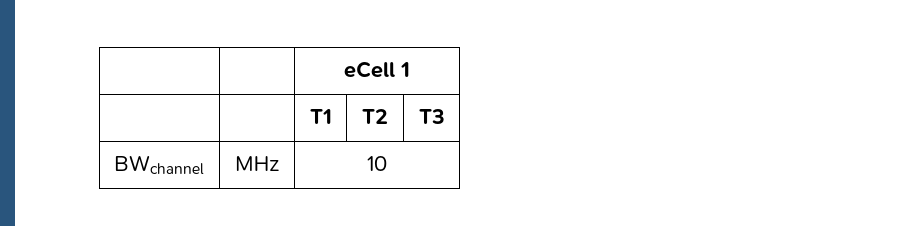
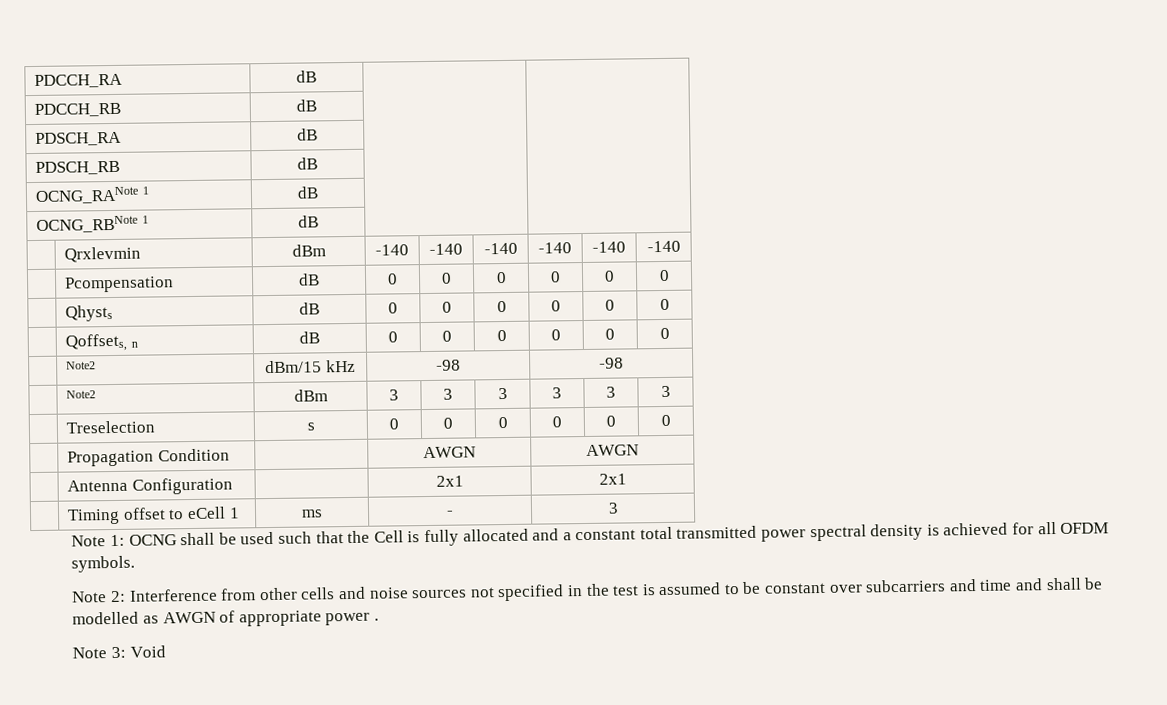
[344,61,410,78] [309,109,332,124] [362,109,388,124] [418,109,445,124] [113,155,204,175] [235,156,279,171] [367,156,387,171] | | eCell 1 // | | T1 | T2 | T3 // BWchannel | MHz | 10 -> [34,73,124,88] [296,70,317,83] [34,102,122,117] [296,99,317,112] [35,131,123,146] [297,128,318,141] [35,160,121,175] [297,157,318,170] [35,186,149,204] [297,186,319,199] [36,215,149,233] [298,215,319,228] [64,246,142,263] [291,244,326,257] [375,244,409,256] [429,243,463,255] [483,242,518,255] [538,242,572,254] [592,241,626,253] [646,240,681,253] [65,276,175,293] [298,273,320,286] [387,273,398,285] [441,272,452,284] [495,271,507,284] [550,271,561,283] [604,270,615,282] [658,269,670,282] [65,304,114,322] [299,302,320,315] [388,302,398,314] [442,301,452,313] [496,300,507,313] [551,300,561,312] [605,299,615,311] [659,298,670,311] [65,333,138,352] [299,331,320,344] [388,331,398,343] [442,330,452,342] [496,329,507,342] [551,329,561,341] [605,328,615,340] [659,327,670,340] [66,361,97,370] [265,359,356,374] [436,359,461,371] [599,357,624,369] [66,390,97,399] [293,389,328,402] [389,389,399,401] [443,388,453,400] [497,387,508,400] [552,387,562,399] [606,386,616,398] [660,385,671,398] [66,420,156,434] [306,422,315,431] [389,418,399,430] [443,417,453,429] [497,416,508,429] [552,416,562,428] [606,415,616,427] [660,414,671,427] [67,448,230,467] [423,446,476,459] [586,444,639,456] [67,477,233,495] [435,475,464,487] [598,473,627,485] [67,506,240,525] [301,509,323,518] [447,510,454,516] [607,502,619,514] [71,521,1110,547] [71,555,136,573] [72,577,1104,603] [72,610,380,627] [72,645,166,659] PDCCH_RA | dB | | // PDCCH_RB | dB | | // PDSCH_RA | dB | | // PDSCH_RB | dB | | // OCNG_RANote 1 | dB | | // OCNG_RBNote 1 | dB | | // | Qrxlevmin | dBm | -140 | -140 | -140 | -140 | -140 | -140 // | Pcompensation | dB | 0 | 0 | 0 | 0 | 0 | 0 // | Qhysts | dB | 0 | 0 | 0 | 0 | 0 | 0 // | Qoffsets, n | dB | 0 | 0 | 0 | 0 | 0 | 0 // | Note2 | dBm/15 kHz | -98 | -98 // | Note2 | dBm | 3 | 3 | 3 | 3 | 3 | 3 // | Treselection | s | 0 | 0 | 0 | 0 | 0 | 0 // | Propagation Condition | | AWGN | AWGN // | Antenna Configuration | | 2x1 | 2x1 // | Timing offset to eCell 1 | ms | - | 3 // Note 1: OCNG shall be used such that the Cell is fully allocated and a constant total transmitted power spectral density is achieved for all OFDM symbols. // Note 2: Interference from other cells and noise sources not specified in the test is assumed to be constant over subcarriers and time and shall be modelled as AWGN of appropriate power . // Note 3: Void

